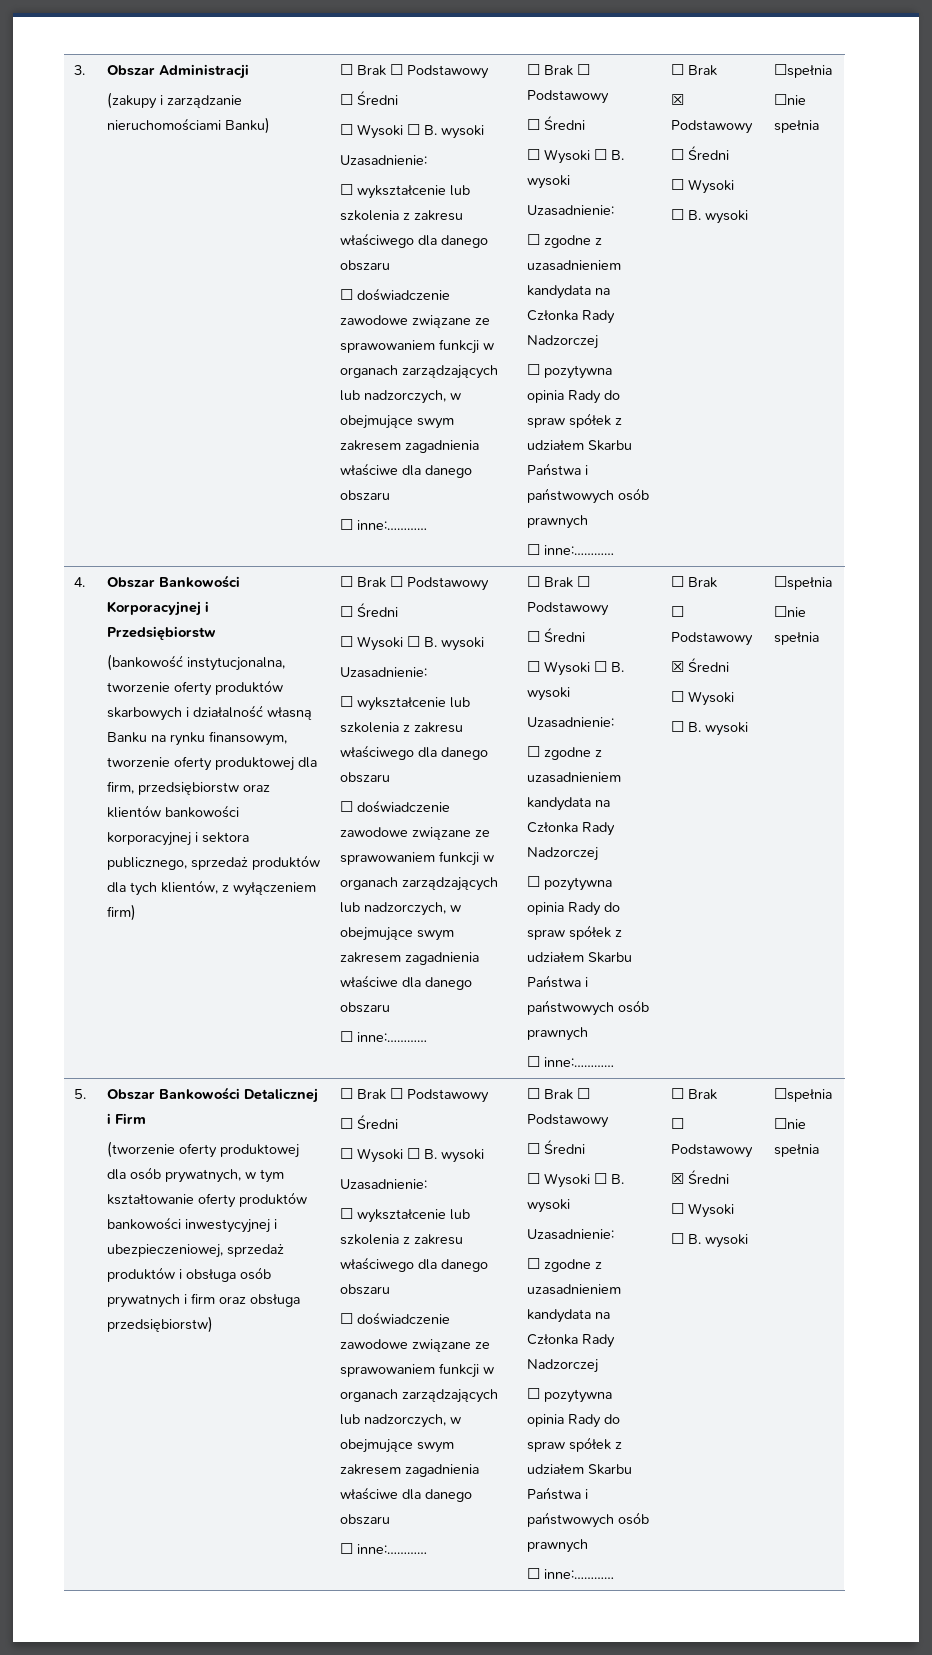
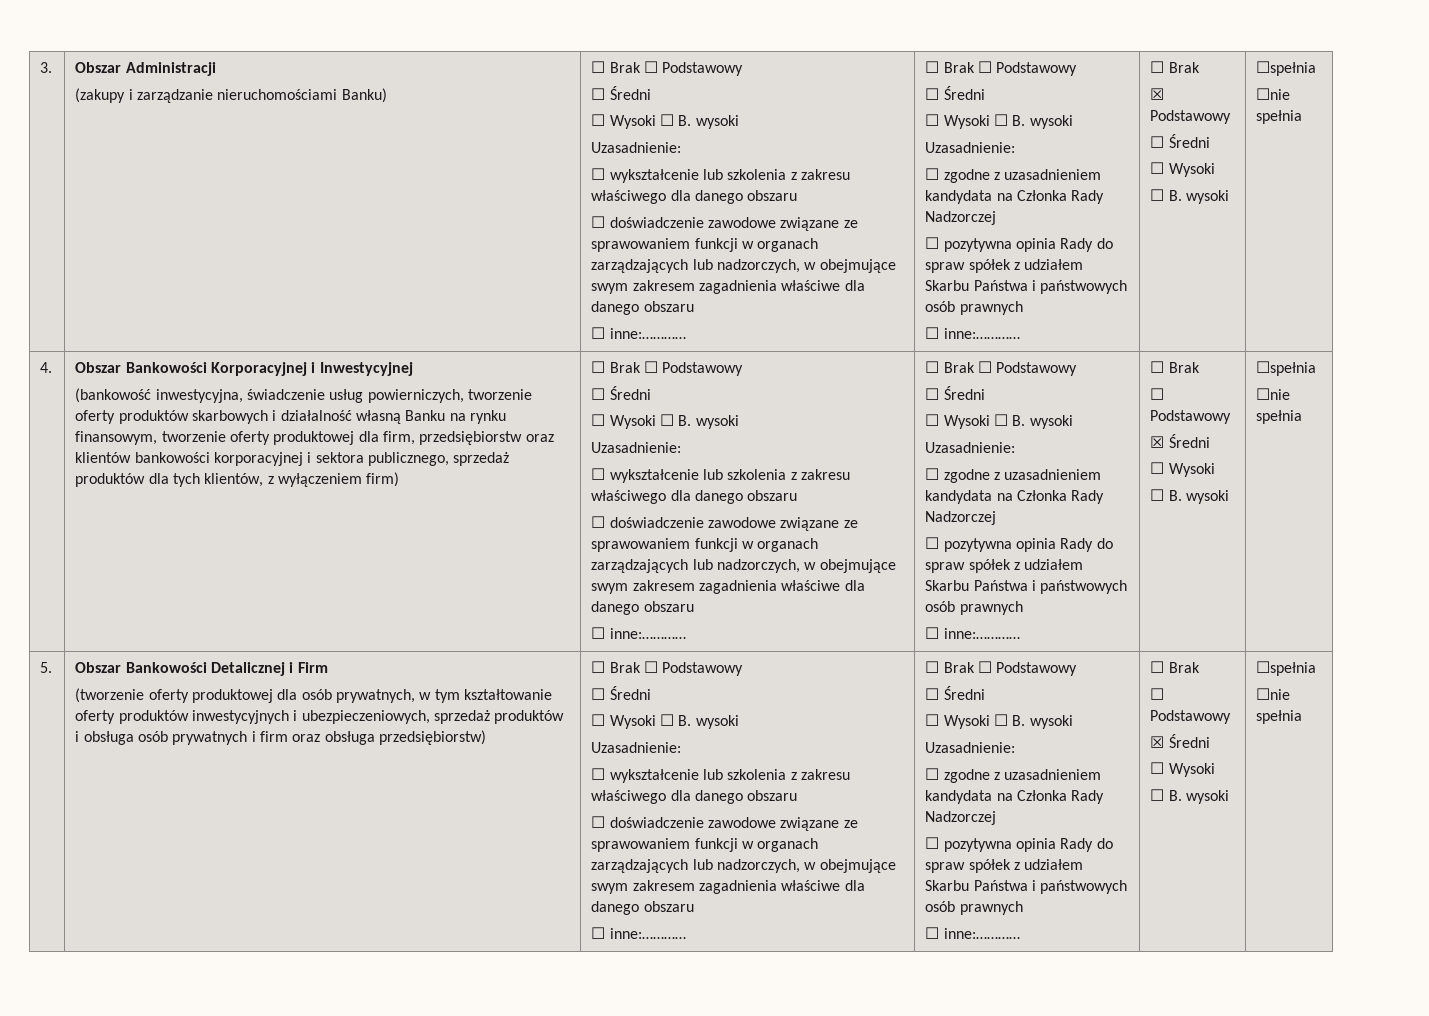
[107,626,217,640] Przedsiębiorstw -> [319,362,413,376] Inwestycyjnej
[187,657,286,671] instytucjonalna, -> [155,389,464,403] inwestycyjna, świadczenie usług powierniczych,
[107,1217,278,1233] [107,1244,224,1258] bankowości inwestycyjnej i ubezpieczeniowej, -> [192,710,430,724] inwestycyjnych i ubezpieczeniowych,

